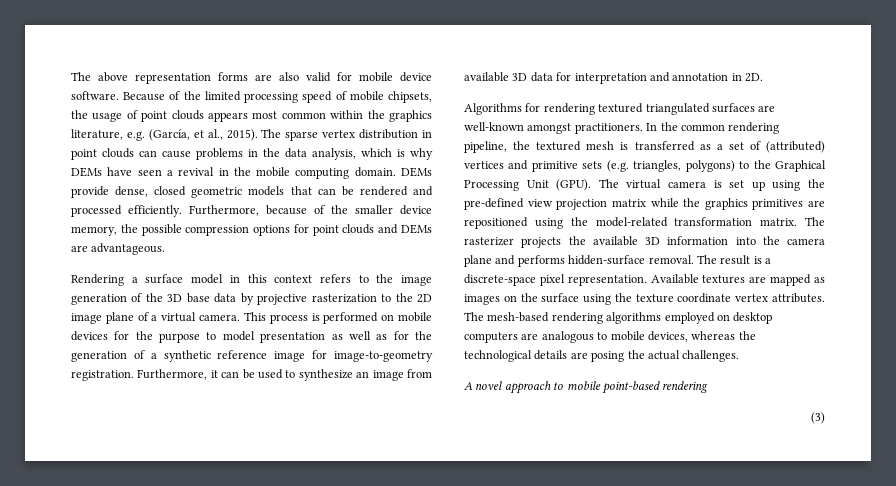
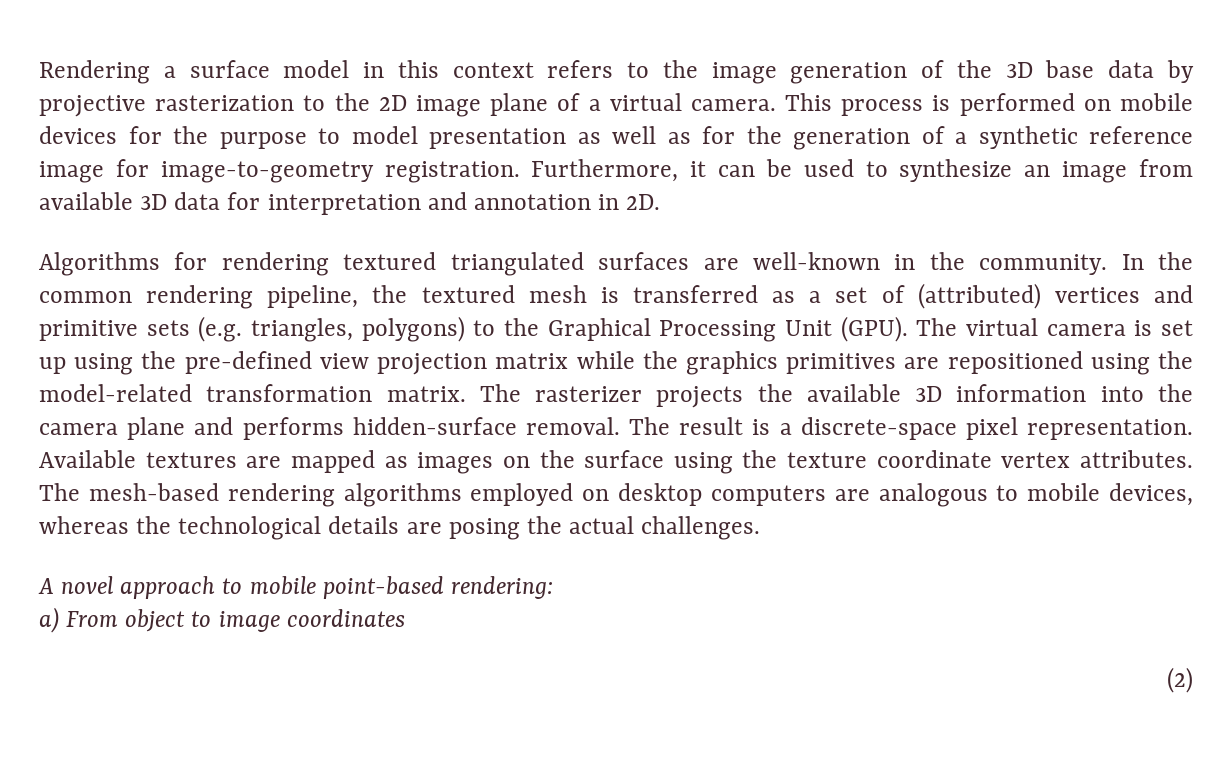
[71,72,432,84] [71,91,433,103] [71,110,432,122] [71,129,432,141] [71,148,433,160] [71,167,433,179] [71,186,433,198] [71,205,432,217] [71,224,432,236] [71,243,166,255] The above representation forms are also valid for mobile device software. Because of the limited processing speed of mobile chipsets, the usage of point clouds appears most common within the graphics literature, e.g. (García, et al., 2015). The sparse vertex distribution in point clouds can cause problems in the data analysis, which is why DEMs have seen a revival in the mobile computing domain. DEMs provide dense, closed geometric models that can be rendered and processed efficiently. Furthermore, because of the smaller device memory, the possible compression options for point clouds and DEMs are advantageous. // -> (39, 72) none
[527,123,643,134] amongst practitioners. -> [894,252,1108,275] in the community.
[662,381,709,393] [811,412,825,424] rendering // (3) -> [450,576,553,599] [39,607,405,633] [1167,667,1193,693] rendering: // a) From object to image coordinates // (2)

